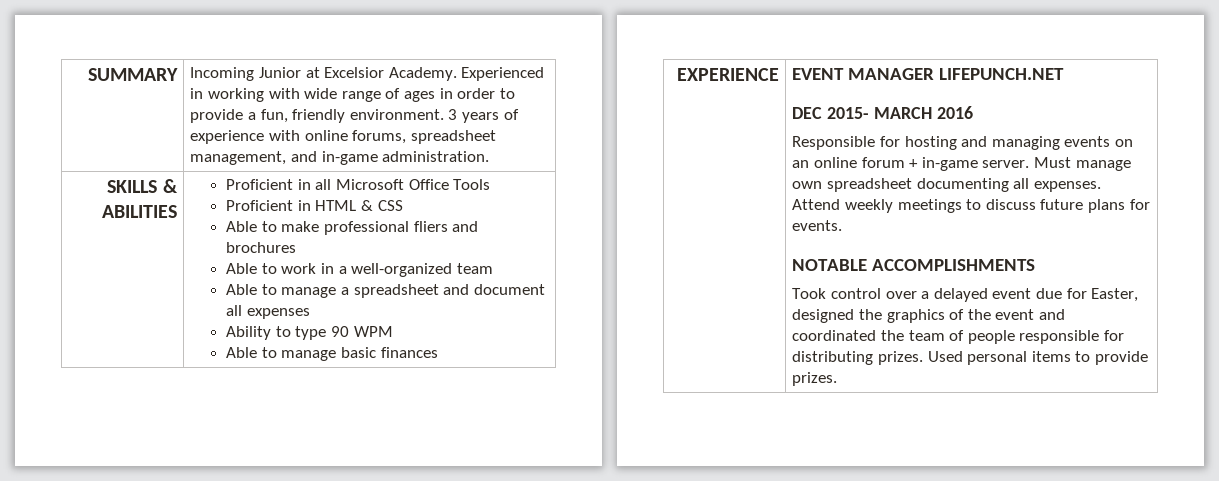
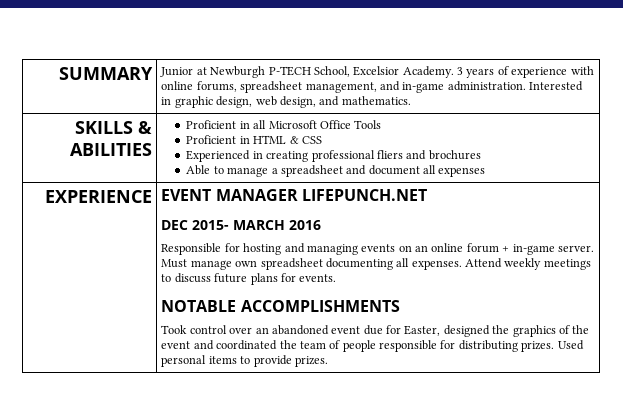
[190,67,255,81] Incoming -> (153, 73) none
[324,67,545,81] [190,88,515,102] [190,109,444,123] Excelsior Academy. Experienced in working with wide range of ages in order to provide a fun, friendly environment. -> [210,66,454,78] Newburgh P-TECH School, Excelsior Academy.
(490, 156) none -> [529,81,584,91] [161,96,411,108] Interested in graphic design, web design, and mathematics.
[226,221,320,232] Able to make -> [186,150,309,162] Experienced in creating
[226,263,493,277] // Able to work in a well-organized team -> (481, 155) none
[226,326,393,340] [226,347,438,361] // Ability to type 90 WPM // Able to manage basic finances -> (486, 172) none
[921,288,988,302] a delayed -> [255,325,329,335] an abandoned

